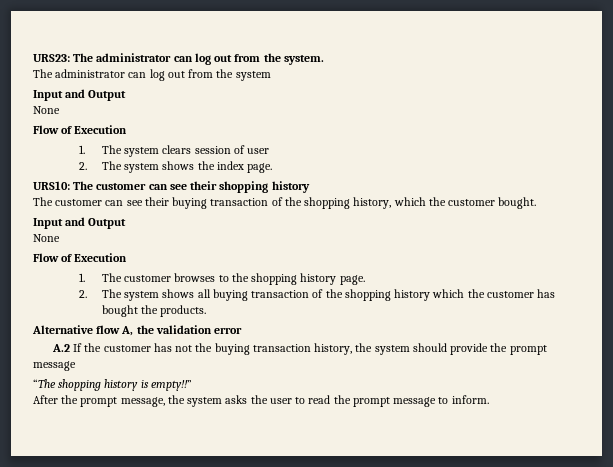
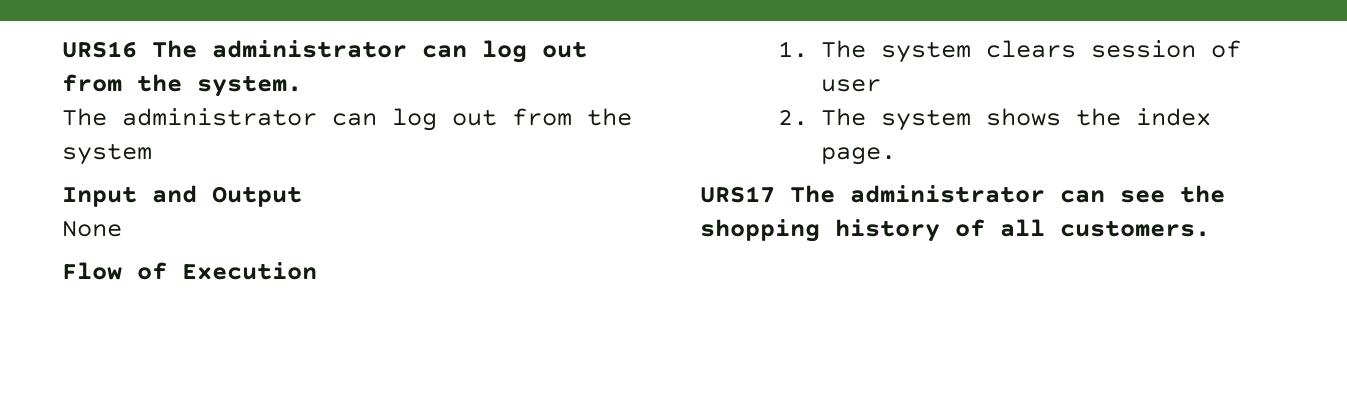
[33,54,70,62] URS23: -> [62,41,137,58] URS16
[33,181,310,193] [33,197,537,209] [33,217,127,229] [33,234,60,242] [33,253,128,262] [78,273,365,285] [78,289,556,301] [101,305,207,317] [32,325,243,336] [51,343,547,355] [33,361,76,371] [33,379,192,391] [33,395,489,407] URS10: The customer can see their shopping history // The customer can see their buying transaction of the shopping history, which the customer bought. // Input and Output // None // Flow of Execution // 1. The customer browses to the shopping history page. // 2. The system shows all buying transaction of the shopping history which the customer has bought the products. // Alternative flow A, the validation error // A.2 If the customer has not the buying transaction history, the system should provide the prompt message // “The shopping history is empty!!” // After the prompt message, the system asks the user to read the prompt message to inform. -> [700,185,1225,203] [700,219,1210,242] URS17 The administrator can see the shopping history of all customers.

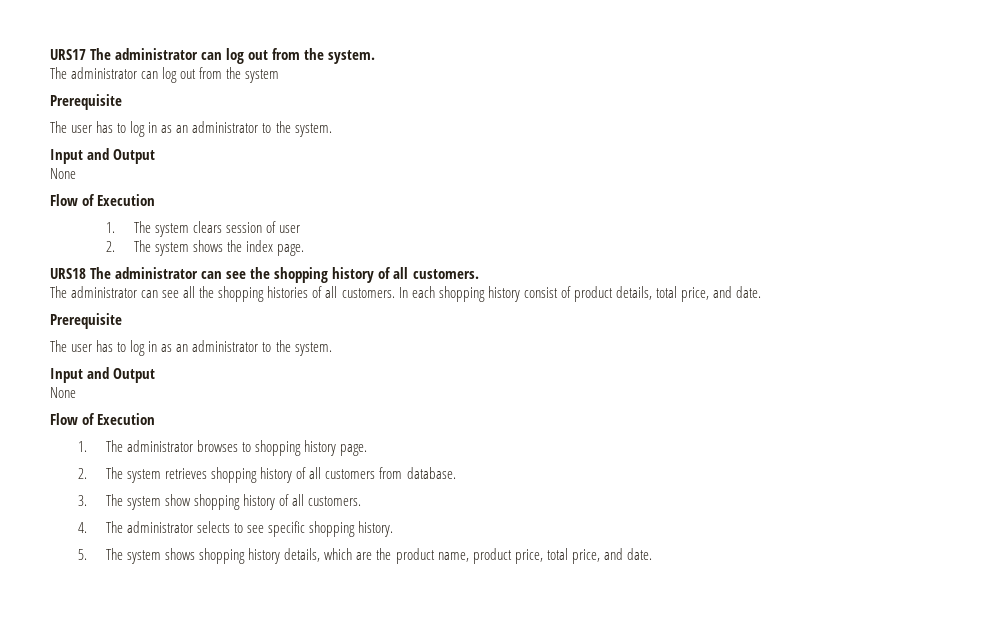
[62,41,137,58] URS16 -> [50,49,86,60] URS17
(152, 154) none -> [50,94,122,110] [50,121,332,137] // Prerequisite // The user has to log in as an administrator to the system.
[700,186,775,203] URS17 -> [50,268,86,279] URS18
(1210, 228) none -> [50,286,762,302] [50,313,122,329] [50,340,332,356] [50,367,156,383] [50,387,76,398] [50,413,156,425] [78,440,368,456] [78,467,456,483] [78,494,362,510] [78,521,394,537] [78,548,652,564] // The administrator can see all the shopping histories of all customers. In each shopping history consist of product details, total price, and date. // Prerequisite // The user has to log in as an administrator to the system. // Input and Output // None // Flow of Execution // 1. The administrator browses to shopping history page. // 2. The system retrieves shopping history of all customers from database. // 3. The system show shopping history of all customers. // 4. The administrator selects to see specific shopping history. // 5. The system shows shopping history details, which are the product name, product price, total price, and date.

